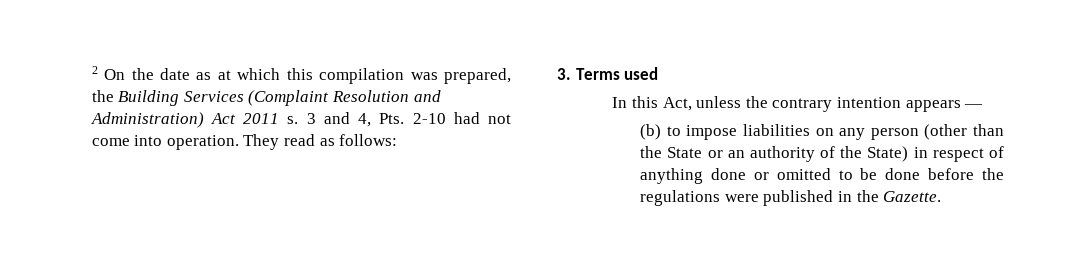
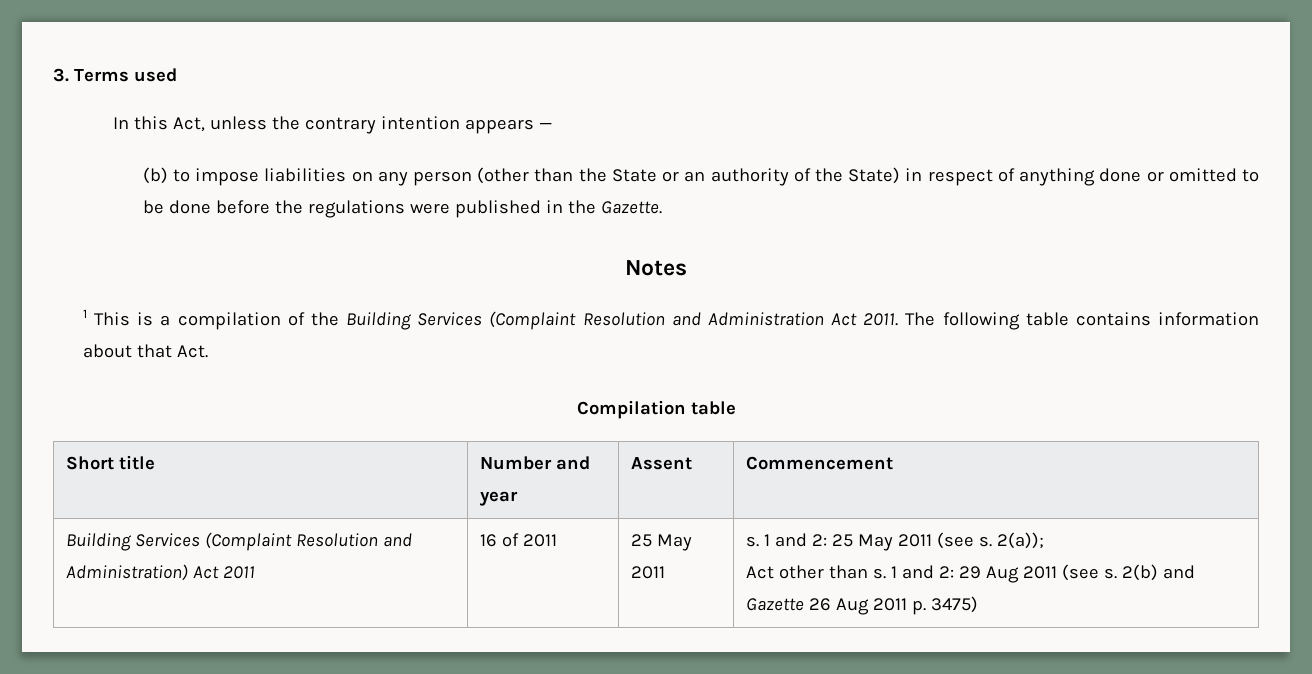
[91,66,511,84] [91,90,441,106] [90,112,512,128] [91,134,398,150] 2 On the date as at which this compilation was prepared, the Building Services (Complaint Resolution and Administration) Act 2011 s. 3 and 4, Pts. 2-10 had not come into operation. They read as follows: // -> (53, 75) none
(942, 196) none -> [625,260,687,276] [82,309,1259,330] [82,344,208,358] [576,400,736,419] [66,455,156,470] [480,456,591,470] [480,491,519,506] [631,457,693,470] [746,456,894,470] [66,532,413,551] [66,564,256,581] [480,533,558,547] [631,534,693,551] [631,566,666,579] [746,532,1045,551] [746,564,1196,583] [746,596,979,615] // Notes // 1 This is a compilation of the Building Services (Complaint Resolution and Administration Act 2011. The following table contains information about that Act. // Compilation table // Short title | Number and year | Assent | Commencement // Building Services (Complaint Resolution and Administration) Act 2011 | 16 of 2011 | 25 May 2011 | s. 1 and 2: 25 May 2011 (see s. 2(a)); // Act other than s. 1 and 2: 29 Aug 2011 (see s. 2(b) and Gazette 26 Aug 2011 p. 3475)

